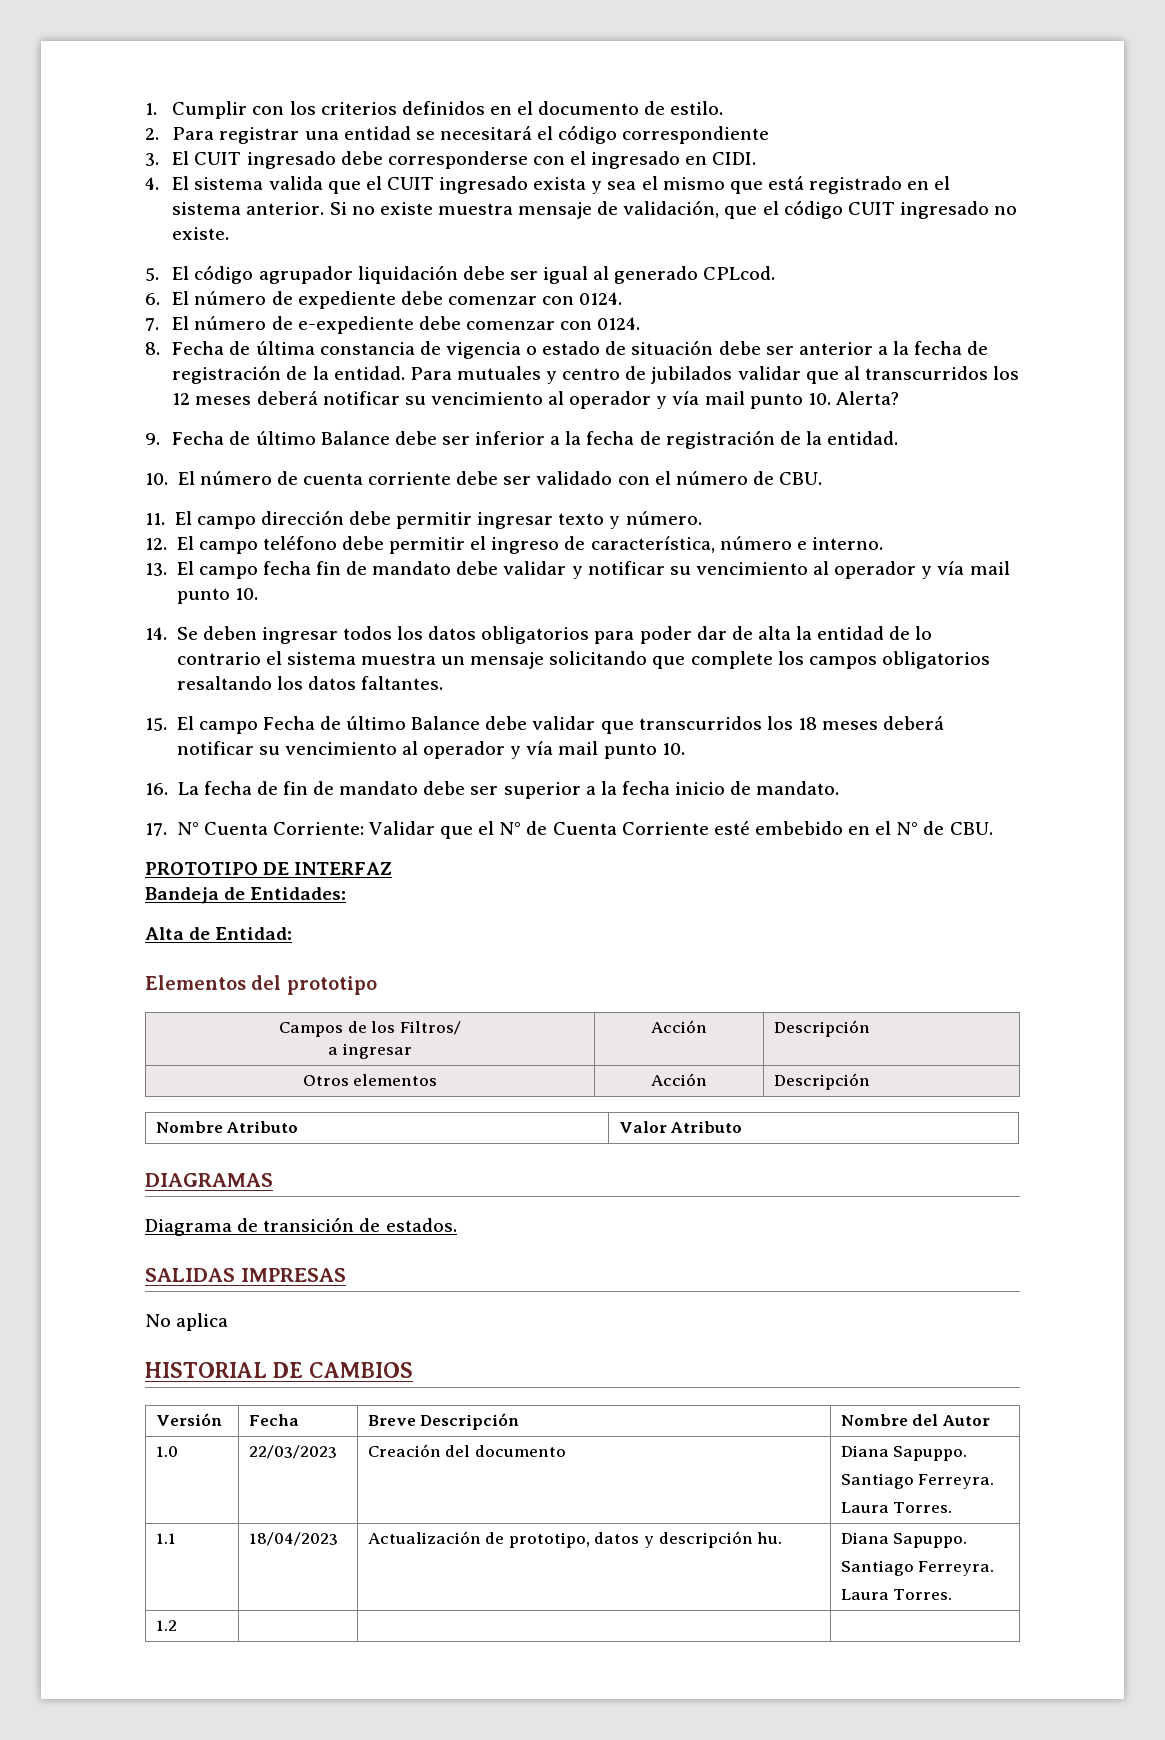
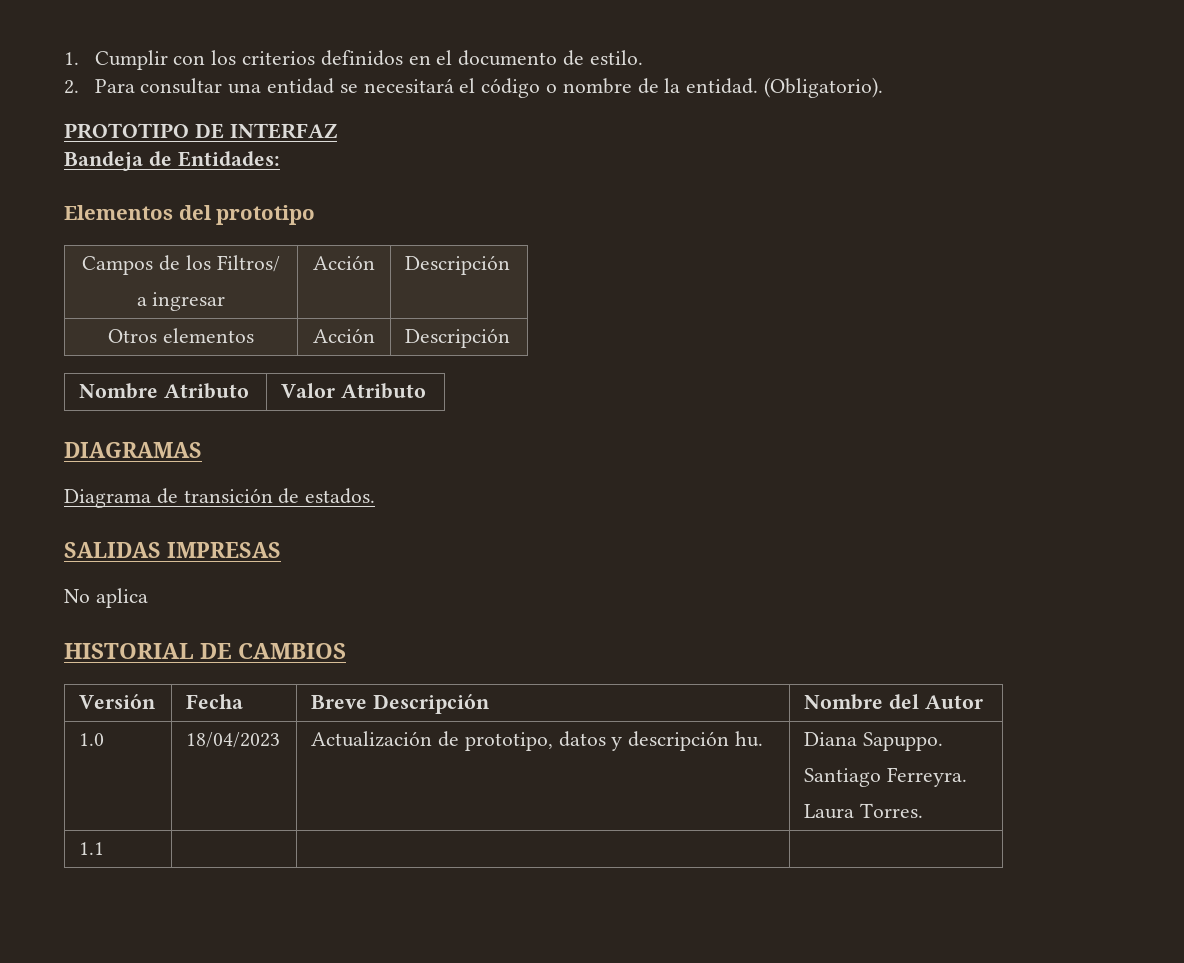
[219,127,300,144] registrar -> [140,78,223,94] consultar
[622,126,770,144] [145,151,757,169] [145,176,951,194] [172,200,1018,219] [172,227,230,240] [145,265,776,284] [145,291,623,309] [145,316,641,334] [145,340,989,359] [172,365,1020,384] [172,391,899,409] [145,430,899,449] [145,471,823,485] [145,510,702,529] [145,536,883,554] [145,561,1010,579] [176,588,258,604] [145,626,933,644] [176,651,990,669] [176,676,443,690] [145,716,945,734] [176,741,685,759] [145,781,840,799] [145,821,993,839] correspondiente // 3. El CUIT ingresado debe corresponderse con el ingresado en CIDI. // 4. El sistema valida que el CUIT ingresado exista y sea el mismo que está registrado en el sistema anterior. Si no existe muestra mensaje de validación, que el código CUIT ingresado no existe. // 5. El código agrupador liquidación debe ser igual al generado CPLcod. // 6. El número de expediente debe comenzar con 0124. // 7. El número de e-expediente debe comenzar con 0124. // 8. Fecha de última constancia de vigencia o estado de situación debe ser anterior a la fecha de registración de la entidad. Para mutuales y centro de jubilados validar que al transcurridos los 12 meses deberá notificar su vencimiento al operador y vía mail punto 10. Alerta? // 9. Fecha de último Balance debe ser inferior a la fecha de registración de la entidad. // 10. El número de cuenta corriente debe ser validado con el número de CBU. // 11. El campo dirección debe permitir ingresar texto y número. // 12. El campo teléfono debe permitir el ingreso de característica, número e interno. // 13. El campo fecha fin de mandato debe validar y notificar su vencimiento al operador y vía mail punto 10. // 14. Se deben ingresar todos los datos obligatorios para poder dar de alta la entidad de lo contrario el sistema muestra un mensaje solicitando que complete los campos obligatorios resaltando los datos faltantes. // 15. El campo Fecha de último Balance debe validar que transcurridos los 18 meses deberá notificar su vencimiento al operador y vía mail punto 10. // 16. La fecha de fin de mandato debe ser superior a la fecha inicio de mandato. // 17. N° Cuenta Corriente: Validar que el N° de Cuenta Corriente esté embebido en el N° de CBU. -> [545,77,883,98] o nombre de la entidad. (Obligatorio).
[145,927,293,940] // Alta de Entidad: -> (280, 159) none
[248,1445,337,1459] [367,1444,566,1457] [840,1445,968,1461] [840,1473,995,1489] [840,1502,953,1513] [155,1533,176,1544] | 22/03/2023 | Creación del documento | Diana Sapuppo. // Santiago Ferreyra. // Laura Torres. // 1.1 -> (105, 739) none
[155,1620,177,1631] 1.2 -> [79,842,105,855] 1.1

